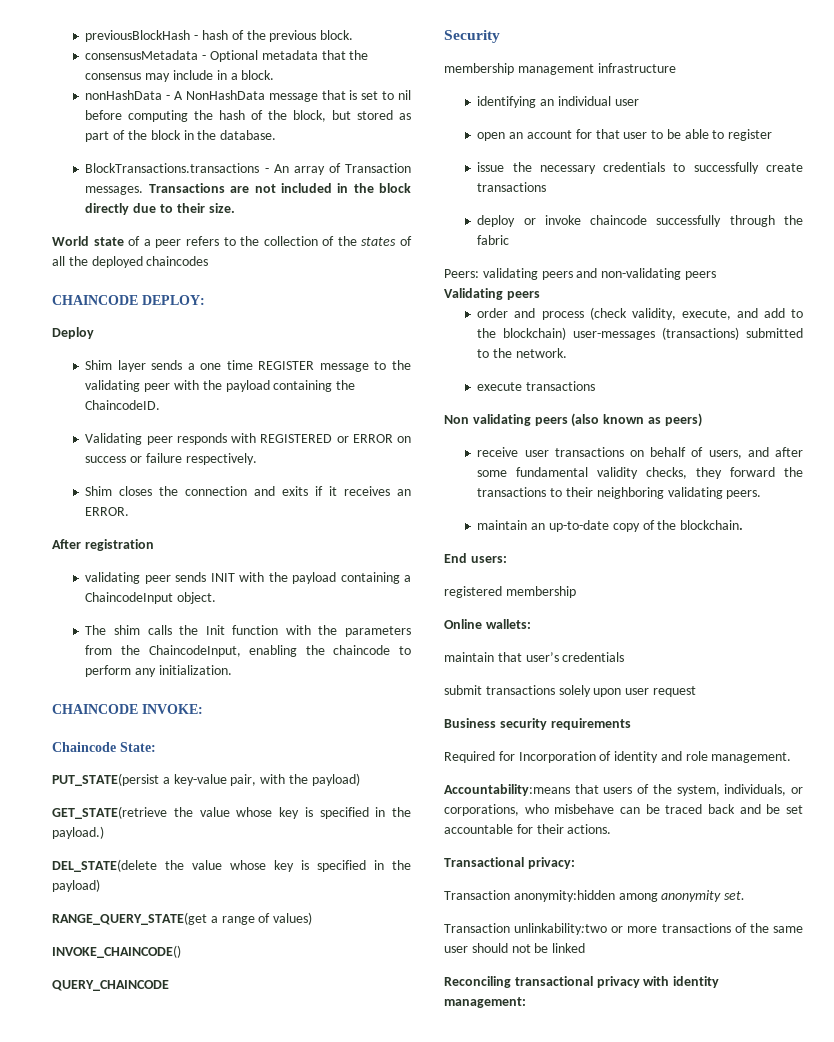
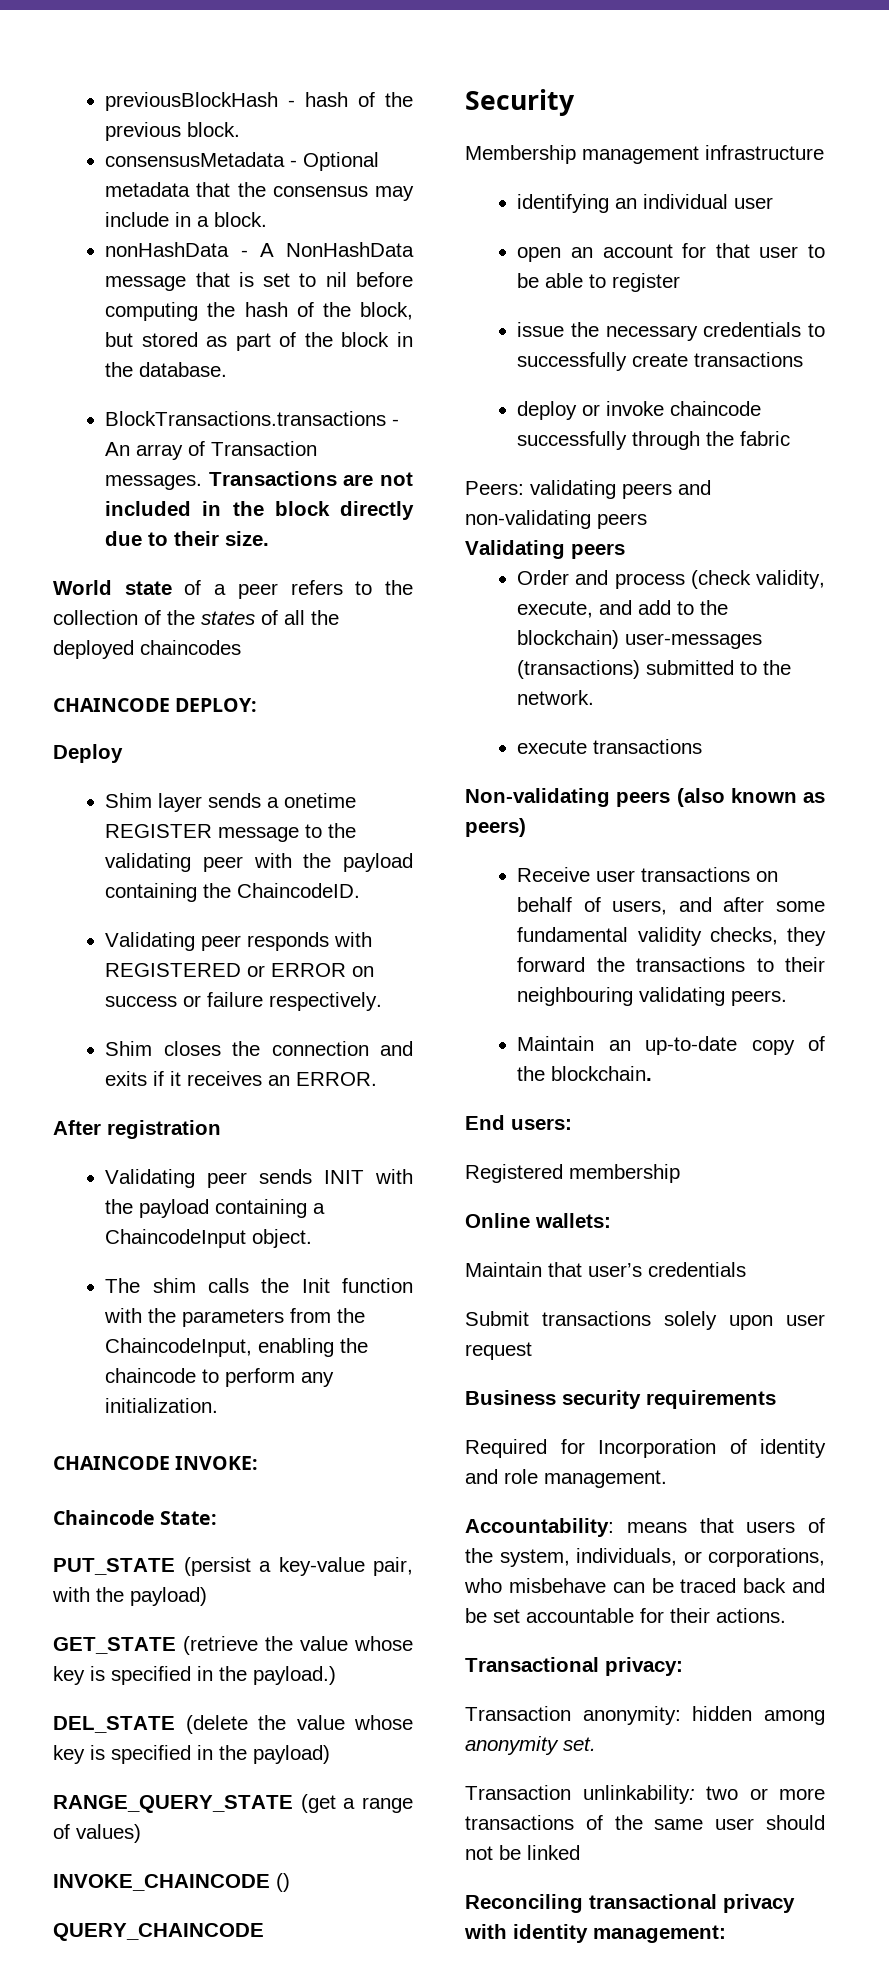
[200,360,253,370] one time -> [284,793,357,808] onetime
[85,572,141,584] validating -> [105,1169,196,1188] Validating
[52,773,159,786] PUT_STATE(persist -> [53,1557,251,1576] PUT_STATE (persist
[52,806,167,819] GET_STATE(retrieve -> [53,1636,258,1655] GET_STATE (retrieve
[52,859,157,872] DEL_STATE(delete -> [53,1715,248,1734] DEL_STATE (delete
[52,912,207,925] RANGE_QUERY_STATE(get -> [53,1794,336,1813] RANGE_QUERY_STATE (get
[52,945,181,958] INVOKE_CHAINCODE() -> [53,1873,290,1892] INVOKE_CHAINCODE ()
[444,63,514,75] membership -> [465,145,576,164] Membership
[477,308,509,318] order -> [517,570,570,585] Order
[444,414,531,426] Non validating -> [465,788,610,807] Non-validating
[477,447,519,457] receive -> [517,867,591,882] Receive
[596,487,664,499] neighboring -> [517,987,634,1006] neighbouring
[477,520,528,530] maintain -> [517,1036,595,1051] Maintain
[444,586,502,598] registered -> [465,1164,563,1183] Registered
[444,652,494,662] maintain -> [465,1262,542,1277] Maintain
[444,685,482,695] submit -> [465,1311,529,1326] Submit
[444,784,570,796] Accountability:means -> [465,1518,687,1537] Accountability: means
[513,890,615,902] anonymity:hidden -> [582,1706,753,1725] anonymity: hidden
[514,923,608,935] unlinkability:two -> [582,1785,738,1804] unlinkability: two

